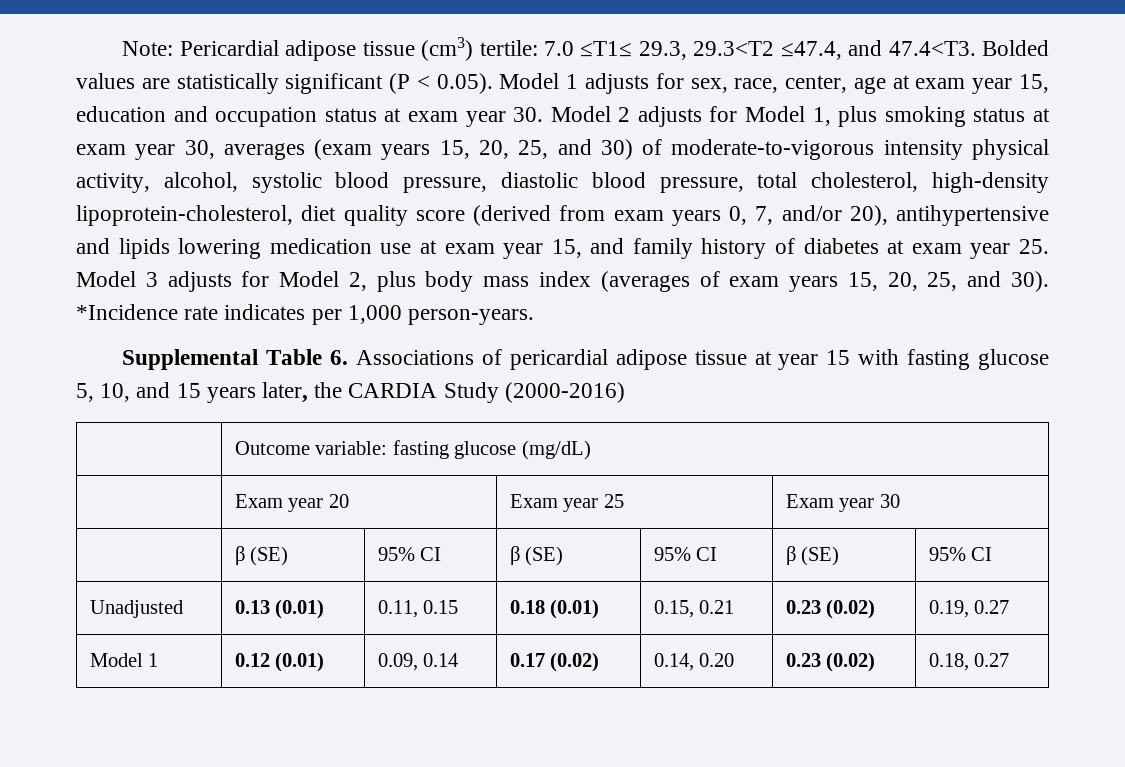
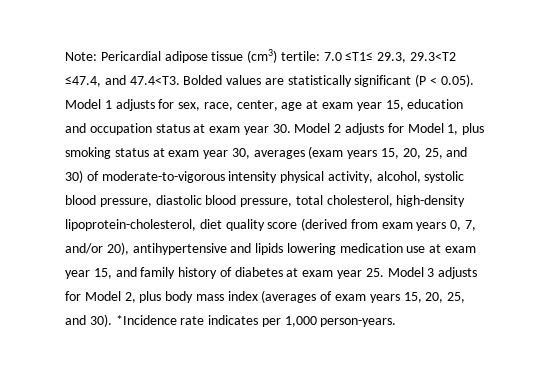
[122,349,1049,370] [76,382,625,403] [234,440,591,460] [234,494,349,512] [509,494,624,512] [785,494,900,512] [234,546,289,566] [377,547,442,561] [509,546,564,566] [653,547,718,561] [785,546,840,566] [928,547,993,561] [89,600,183,618] [234,599,325,619] [377,600,459,618] [509,599,600,619] [653,600,735,618] [785,599,876,619] [928,600,1010,618] [89,653,159,667] [234,652,325,672] [377,653,459,671] [509,652,600,672] [653,653,735,671] [785,652,876,672] [928,653,1010,671] // Supplemental Table 6. Associations of pericardial adipose tissue at year 15 with fasting glucose 5, 10, and 15 years later, the CARDIA Study (2000-2016) // | Outcome variable: fasting glucose (mg/dL) // | Exam year 20 | Exam year 25 | Exam year 30 // | β (SE) | 95% CI | β (SE) | 95% CI | β (SE) | 95% CI // Unadjusted | 0.13 (0.01) | 0.11, 0.15 | 0.18 (0.01) | 0.15, 0.21 | 0.23 (0.02) | 0.19, 0.27 // Model 1 | 0.12 (0.01) | 0.09, 0.14 | 0.17 (0.02) | 0.14, 0.20 | 0.23 (0.02) | 0.18, 0.27 -> (397, 322) none

